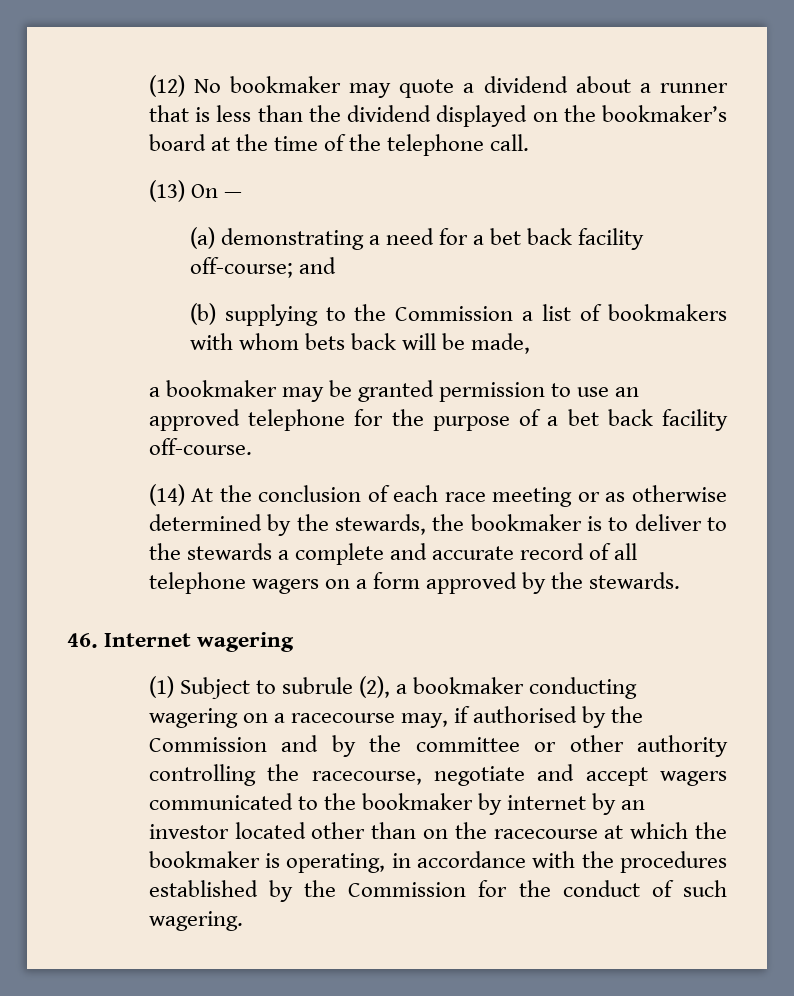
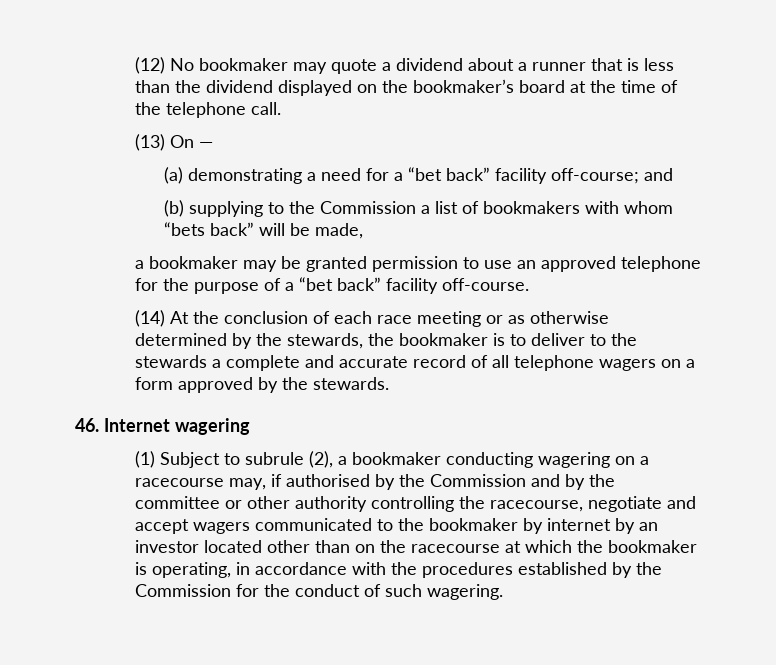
[490,228,573,245] bet back -> [408,167,491,181] “bet back”
[304,333,396,350] bets back -> [164,222,255,236] “bets back”
[567,409,653,426] bet back -> [298,277,381,291] “bet back”

